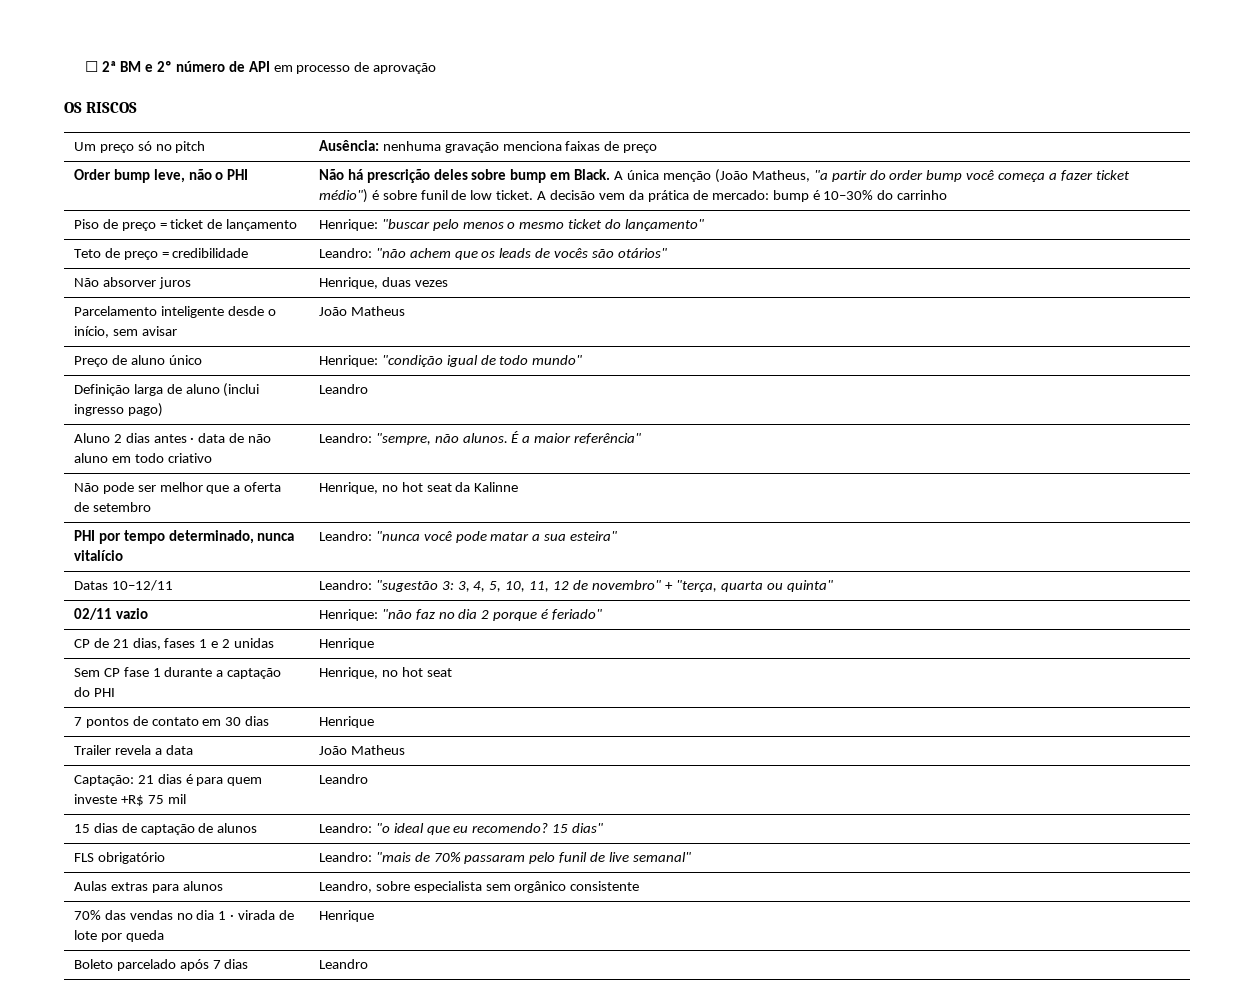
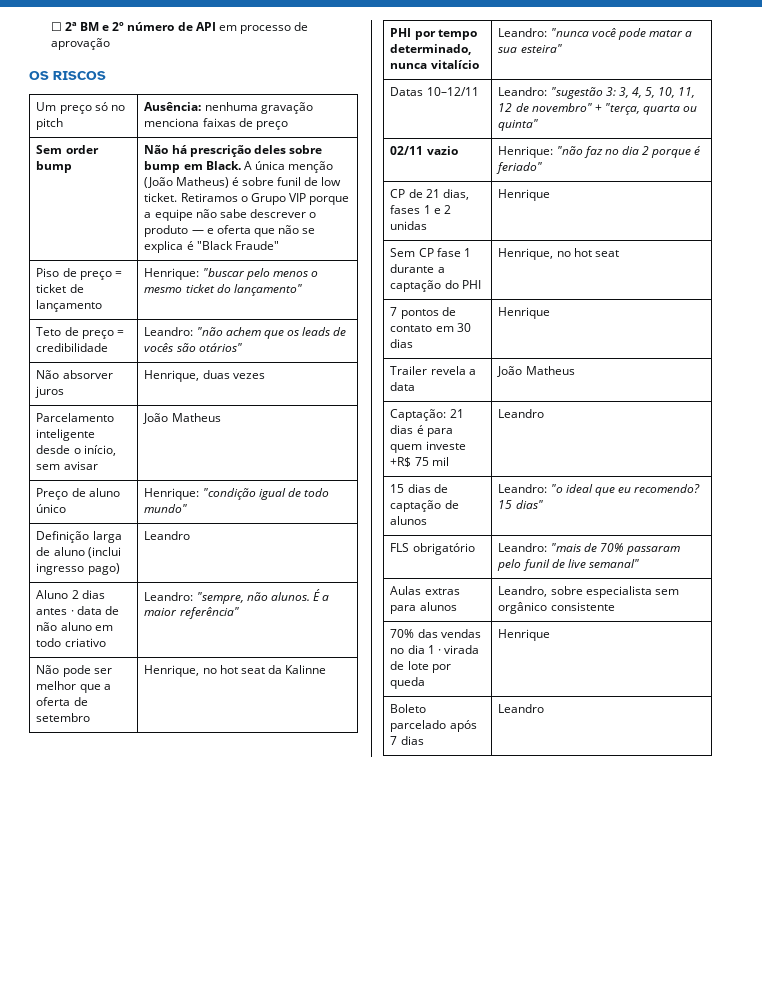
[73,169,249,183] Order bump leve, não o PHI -> [36,145,99,154] [36,161,73,173] Sem order bump
[751,170,1130,182] [318,189,368,203] Matheus, "a partir do order bump você começa a fazer ticket médio") -> [175,177,229,188] Matheus)
[537,190,948,202] A decisão vem da prática de mercado: bump é 10–30% do carrinho -> [180,193,350,205] [144,209,317,221] [144,225,316,237] [144,241,279,253] Retiramos o Grupo VIP porque a equipe não sabe descrever o produto — e oferta que não se explica é "Black Fraude"

